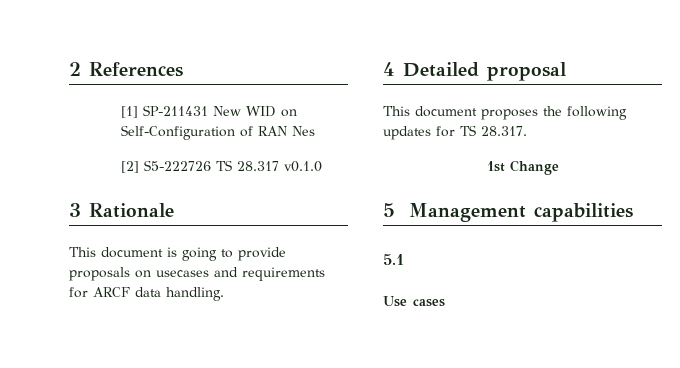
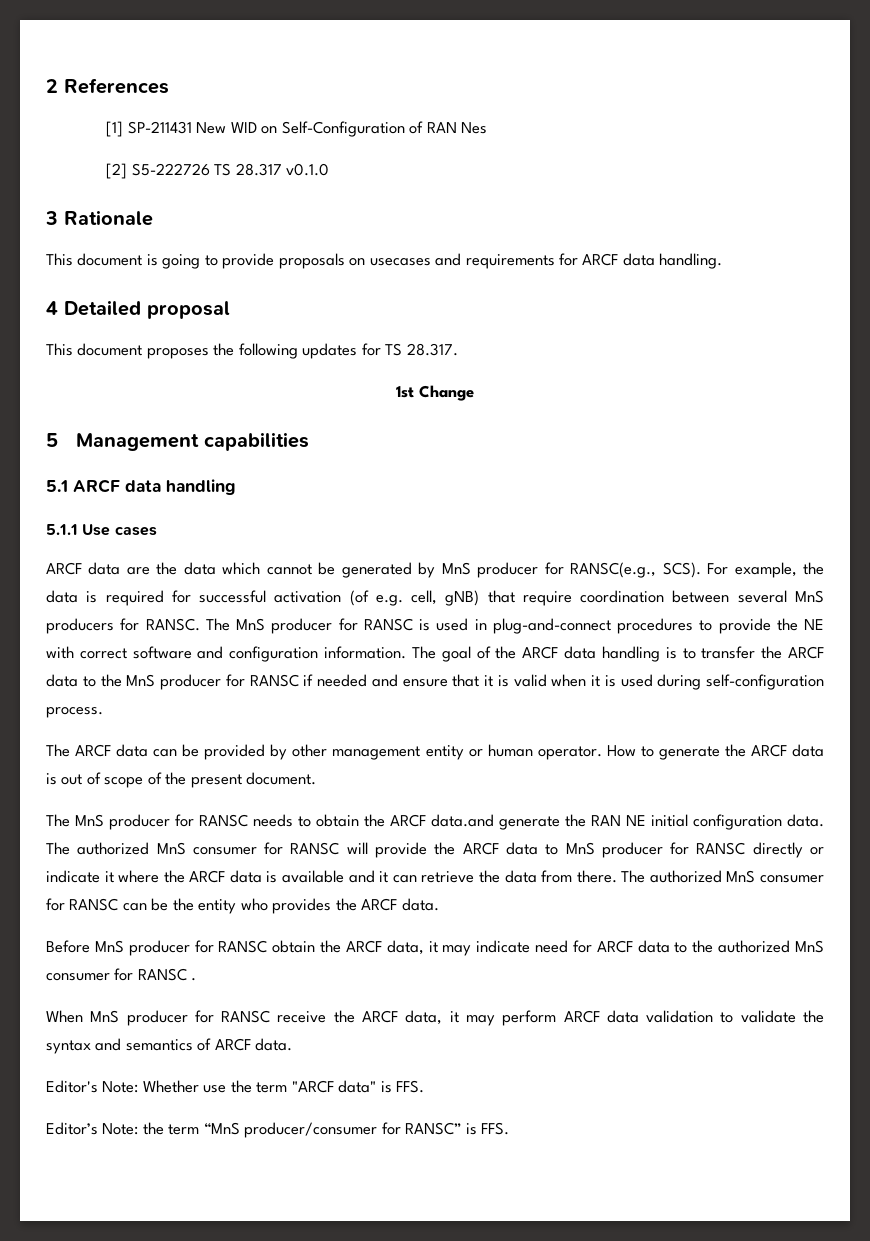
[383,296,445,307] // Use cases -> [73,479,236,495] [46,524,157,536] [46,562,825,578] [46,590,824,606] [46,618,824,634] [46,646,825,662] [46,674,824,690] [46,707,103,718] [46,744,824,760] [46,772,317,788] [46,814,824,830] [46,842,824,858] [46,870,824,883] [46,898,439,914] [46,940,825,956] [46,968,197,981] [46,1010,824,1026] [46,1038,293,1054] [46,1080,425,1093] [46,1122,510,1138] ARCF data handling // 5.1.1 Use cases // ARCF data are the data which cannot be generated by MnS producer for RANSC(e.g., SCS). For example, the data is required for successful activation (of e.g. cell, gNB) that require coordination between several MnS producers for RANSC. The MnS producer for RANSC is used in plug-and-connect procedures to provide the NE with correct software and configuration information. The goal of the ARCF data handling is to transfer the ARCF data to the MnS producer for RANSC if needed and ensure that it is valid when it is used during self-configuration process. // The ARCF data can be provided by other management entity or human operator. How to generate the ARCF data is out of scope of the present document. // The MnS producer for RANSC needs to obtain the ARCF data.and generate the RAN NE initial configuration data. The authorized MnS consumer for RANSC will provide the ARCF data to MnS producer for RANSC directly or indicate it where the ARCF data is available and it can retrieve the data from there. The authorized MnS consumer for RANSC can be the entity who provides the ARCF data. // Before MnS producer for RANSC obtain the ARCF data, it may indicate need for ARCF data to the authorized MnS consumer for RANSC . // When MnS producer for RANSC receive the ARCF data, it may perform ARCF data validation to validate the syntax and semantics of ARCF data. // Editor's Note: Whether use the term "ARCF data" is FFS. // Editor’s Note: the term “MnS producer/consumer for RANSC” is FFS.

